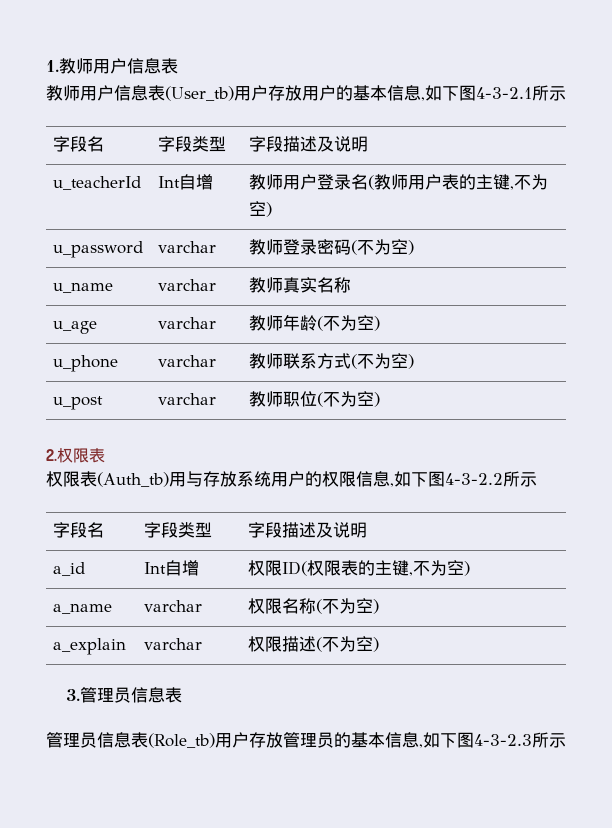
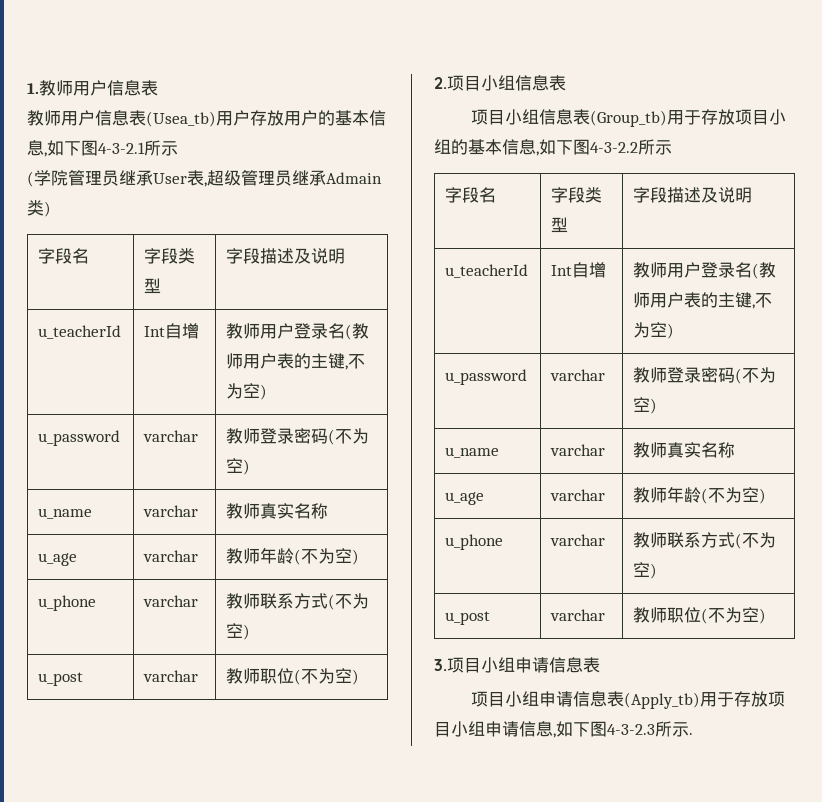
[165,86,234,101] (User_tb) -> [146,111,216,127] (Usea_tb)
(566, 93) none -> [27,170,382,187] [27,200,51,217] [38,248,90,264] [144,248,196,264] [144,278,162,294] [226,248,346,264] [38,325,122,339] [144,323,200,339] [226,323,370,340] [226,353,366,370] [226,383,268,400] [38,430,121,446] [143,430,199,442] [226,428,370,445] [226,458,251,475] [38,508,93,519] [143,505,199,517] [226,503,329,519] [38,553,78,566] [143,550,199,562] [226,547,360,565] [38,595,97,611] [143,595,199,607] [226,593,370,610] [226,623,251,640] [38,672,84,686] [143,670,199,682] [226,668,360,685] [434,75,566,91] [470,109,786,127] [434,139,672,156] // (学院管理员继承User表,超级管理员继承Admain类) // 字段名 | 字段类型 | 字段描述及说明 // u_teacherId | Int自增 | 教师用户登录名(教师用户表的主键,不为空) // u_password | varchar | 教师登录密码(不为空) // u_name | varchar | 教师真实名称 // u_age | varchar | 教师年龄(不为空) // u_phone | varchar | 教师联系方式(不为空) // u_post | varchar | 教师职位(不为空) // 2.项目小组信息表 // 项目小组信息表(Group_tb)用于存放项目小组的基本信息,如下图4-3-2.2所示
[46,448,105,463] [46,471,537,487] [53,522,105,538] [144,522,213,538] [248,522,368,538] [53,562,86,576] [144,560,200,576] [248,560,471,576] [53,603,113,614] [144,600,203,612] [248,598,380,614] [53,638,127,655] [144,638,203,650] [248,636,380,652] [65,687,182,703] [46,732,385,748] 2.权限表 // 权限表(Auth_tb)用与存放系统用户的权限信息,如下图4-3-2.2所示 // 字段名 | 字段类型 | 字段描述及说明 // a_id | Int自增 | 权限ID(权限表的主键,不为空) // a_name | varchar | 权限名称(不为空) // a_explain | varchar | 权限描述(不为空) // 3.管理员信息表 // 管理员信息表(Role_tb)用户存放管理员的基本 -> [434,657,600,673] [470,691,785,709] [434,721,519,737] 3.项目小组申请信息表 // 项目小组申请信息表(Apply_tb)用于存放项目小组申请
(566, 740) none -> [689,733,693,735] .

